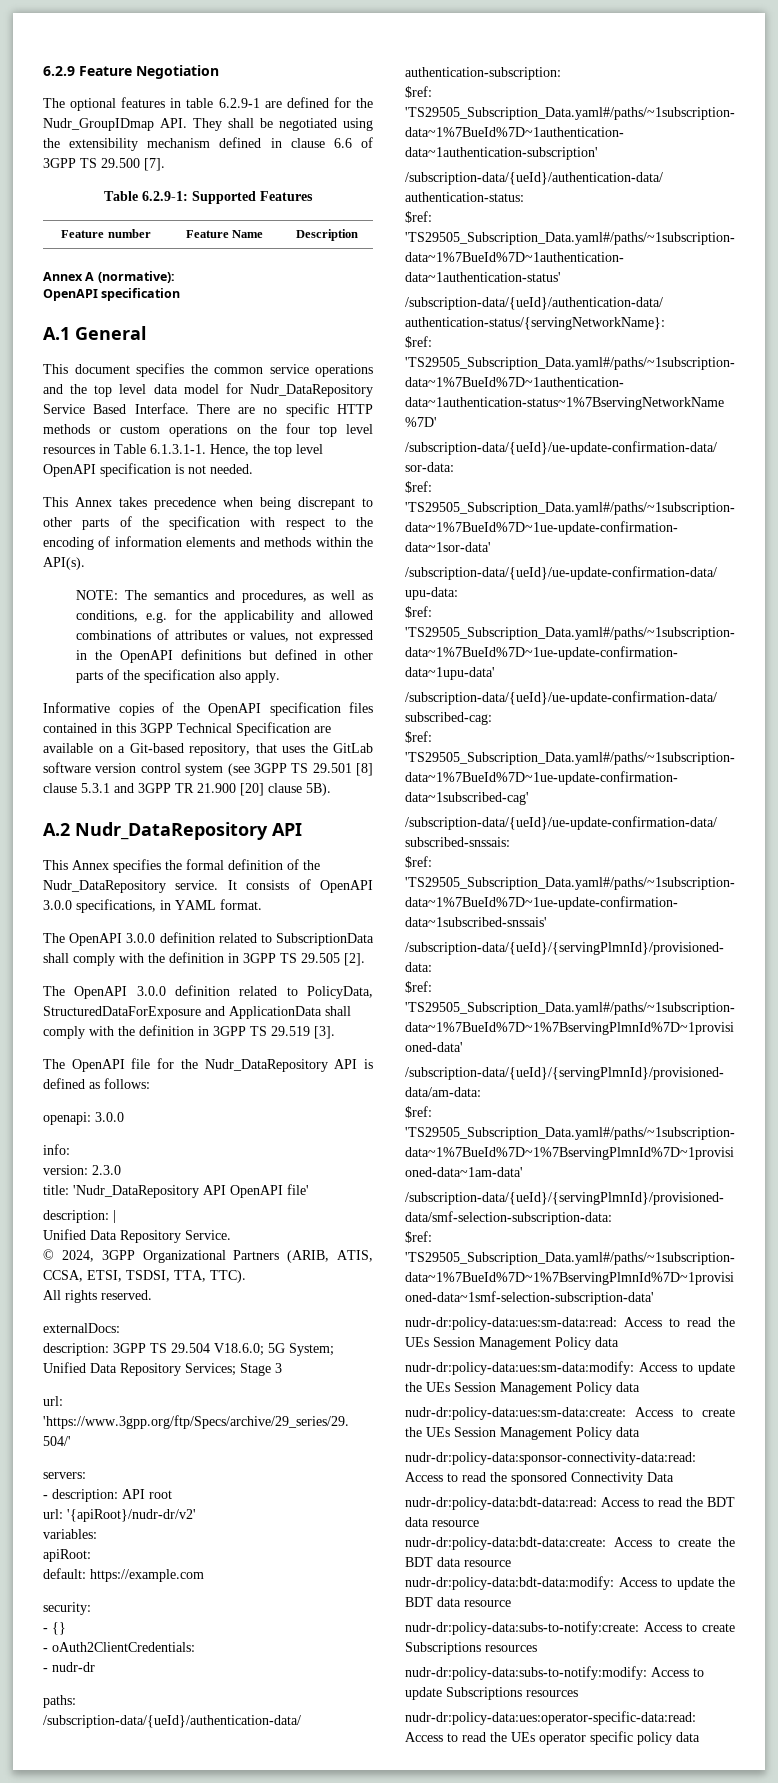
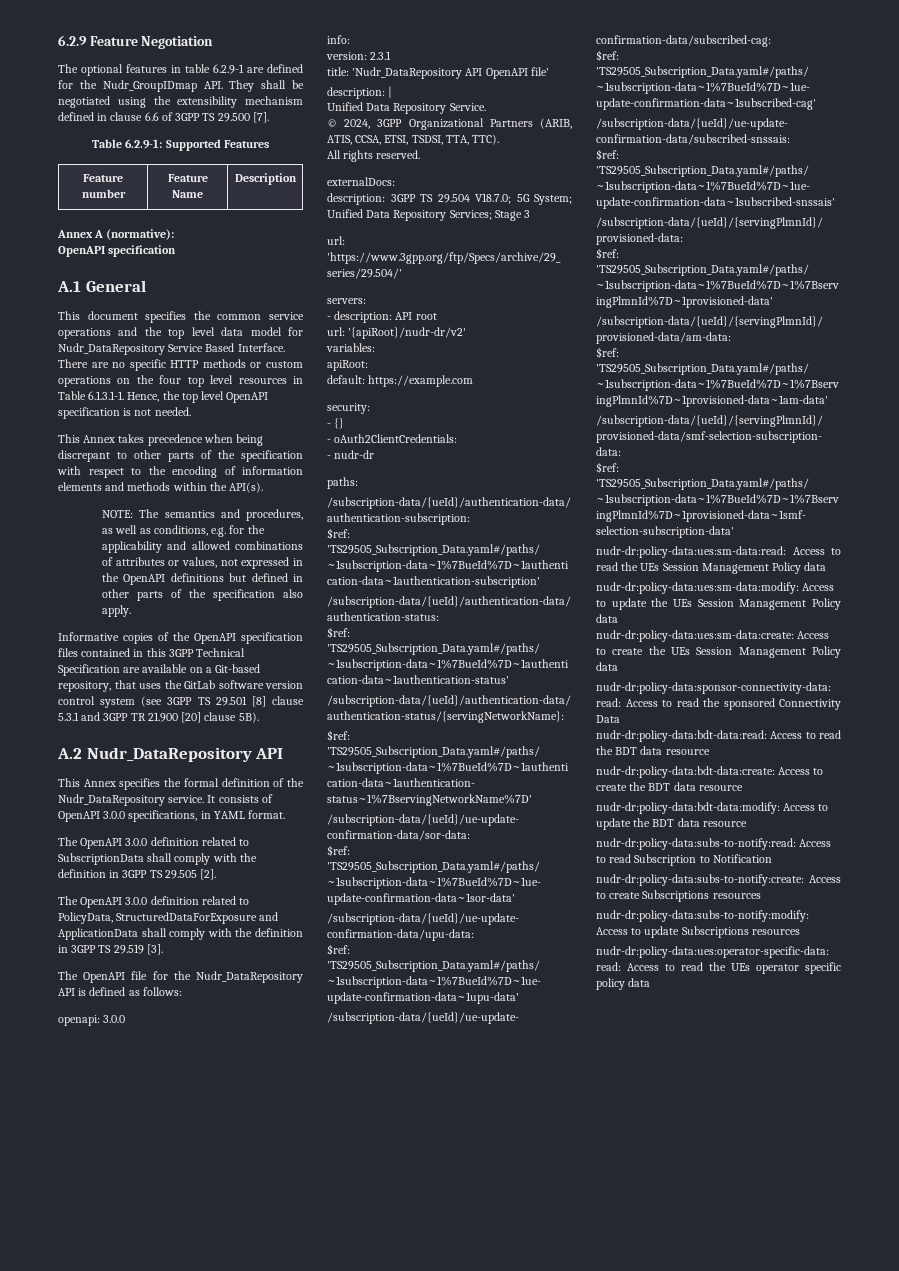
[92,1165,121,1175] 2.3.0 -> [370,51,392,60] 2.3.1
[214,1343,264,1356] V18.6.0; -> [475,193,511,204] V18.7.0;
(511, 1603) none -> [596,838,832,850] [596,854,772,866] // nudr-dr:policy-data:subs-to-notify:read: Access to read Subscription to Notification

